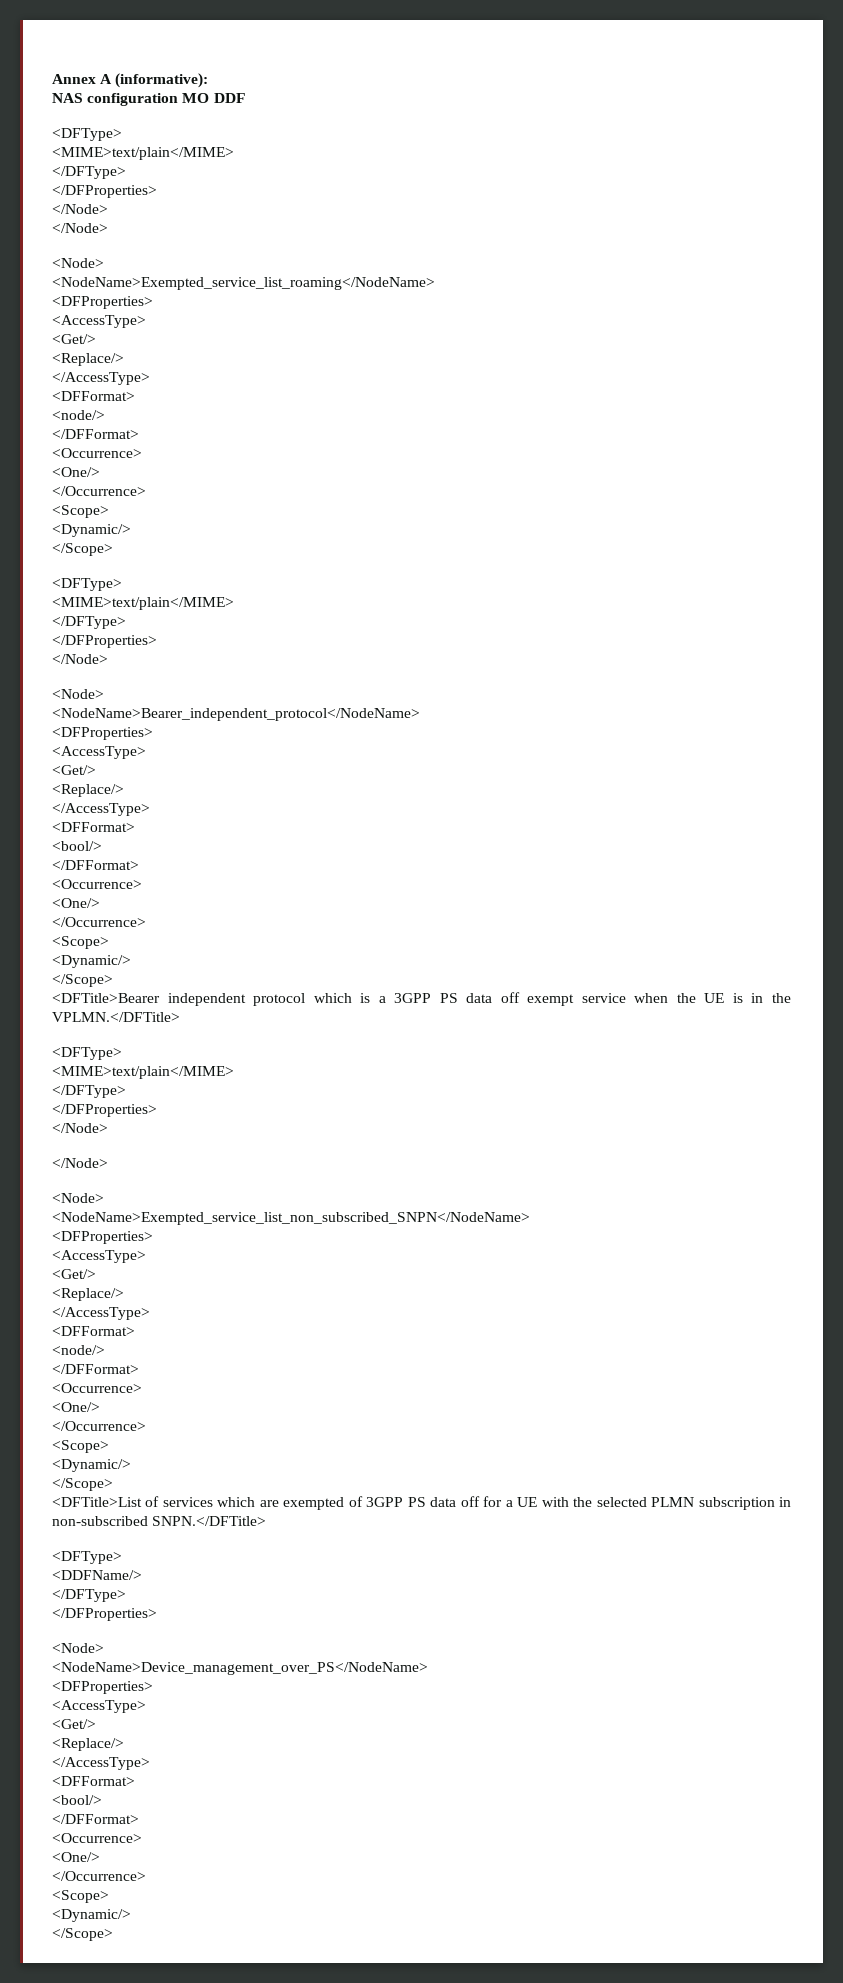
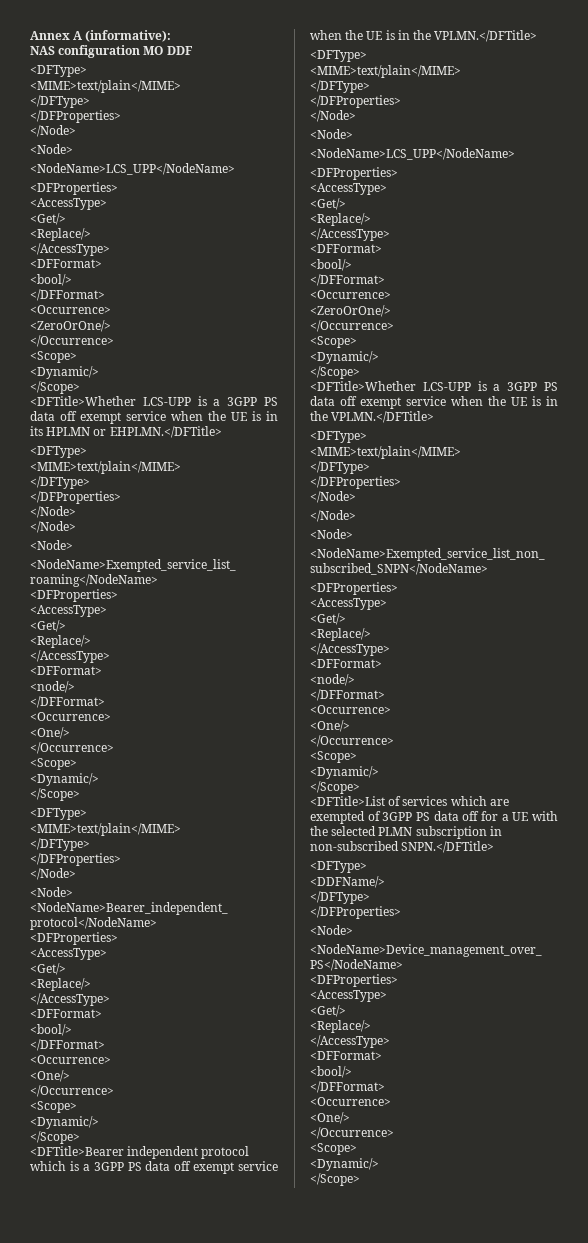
(108, 209) none -> [30,144,73,154] [30,163,235,175] [30,182,118,195] [30,198,107,210] [30,213,66,225] [30,228,91,241] [30,243,110,256] [30,259,102,268] [30,274,72,286] [30,289,105,301] [30,305,111,314] [30,320,111,332] [30,335,114,347] [30,351,77,363] [30,366,99,379] [30,381,80,394] [30,396,279,406] [30,411,278,424] [30,426,222,438] [30,446,87,458] [30,461,181,474] [30,476,90,489] [30,491,121,504] [30,506,76,518] // <Node> // <NodeName>LCS_UPP</NodeName> // <DFProperties> // <AccessType> // <Get/> // <Replace/> // </AccessType> // <DFFormat> // <bool/> // </DFFormat> // <Occurrence> // <ZeroOrOne/> // </Occurrence> // <Scope> // <Dynamic/> // </Scope> // <DFTitle>Whether LCS-UPP is a 3GPP PS data off exempt service when the UE is in its HPLMN or EHPLMN.</DFTitle> // <DFType> // <MIME>text/plain</MIME> // </DFType> // </DFProperties> // </Node>
(108, 1128) none -> [310,129,353,139] [310,148,515,160] [310,167,398,180] [310,183,387,195] [310,198,346,210] [310,213,371,226] [310,228,390,241] [310,244,382,253] [310,259,352,271] [310,274,385,286] [310,290,391,299] [310,305,391,317] [310,320,394,332] [310,336,357,348] [310,351,379,364] [310,366,360,379] [310,381,558,391] [310,396,558,409] [310,411,435,423] [310,431,367,443] [310,446,461,459] [310,461,370,474] [310,476,401,489] [310,491,356,503] // <Node> // <NodeName>LCS_UPP</NodeName> // <DFProperties> // <AccessType> // <Get/> // <Replace/> // </AccessType> // <DFFormat> // <bool/> // </DFFormat> // <Occurrence> // <ZeroOrOne/> // </Occurrence> // <Scope> // <Dynamic/> // </Scope> // <DFTitle>Whether LCS-UPP is a 3GPP PS data off exempt service when the UE is in the VPLMN.</DFTitle> // <DFType> // <MIME>text/plain</MIME> // </DFType> // </DFProperties> // </Node>

